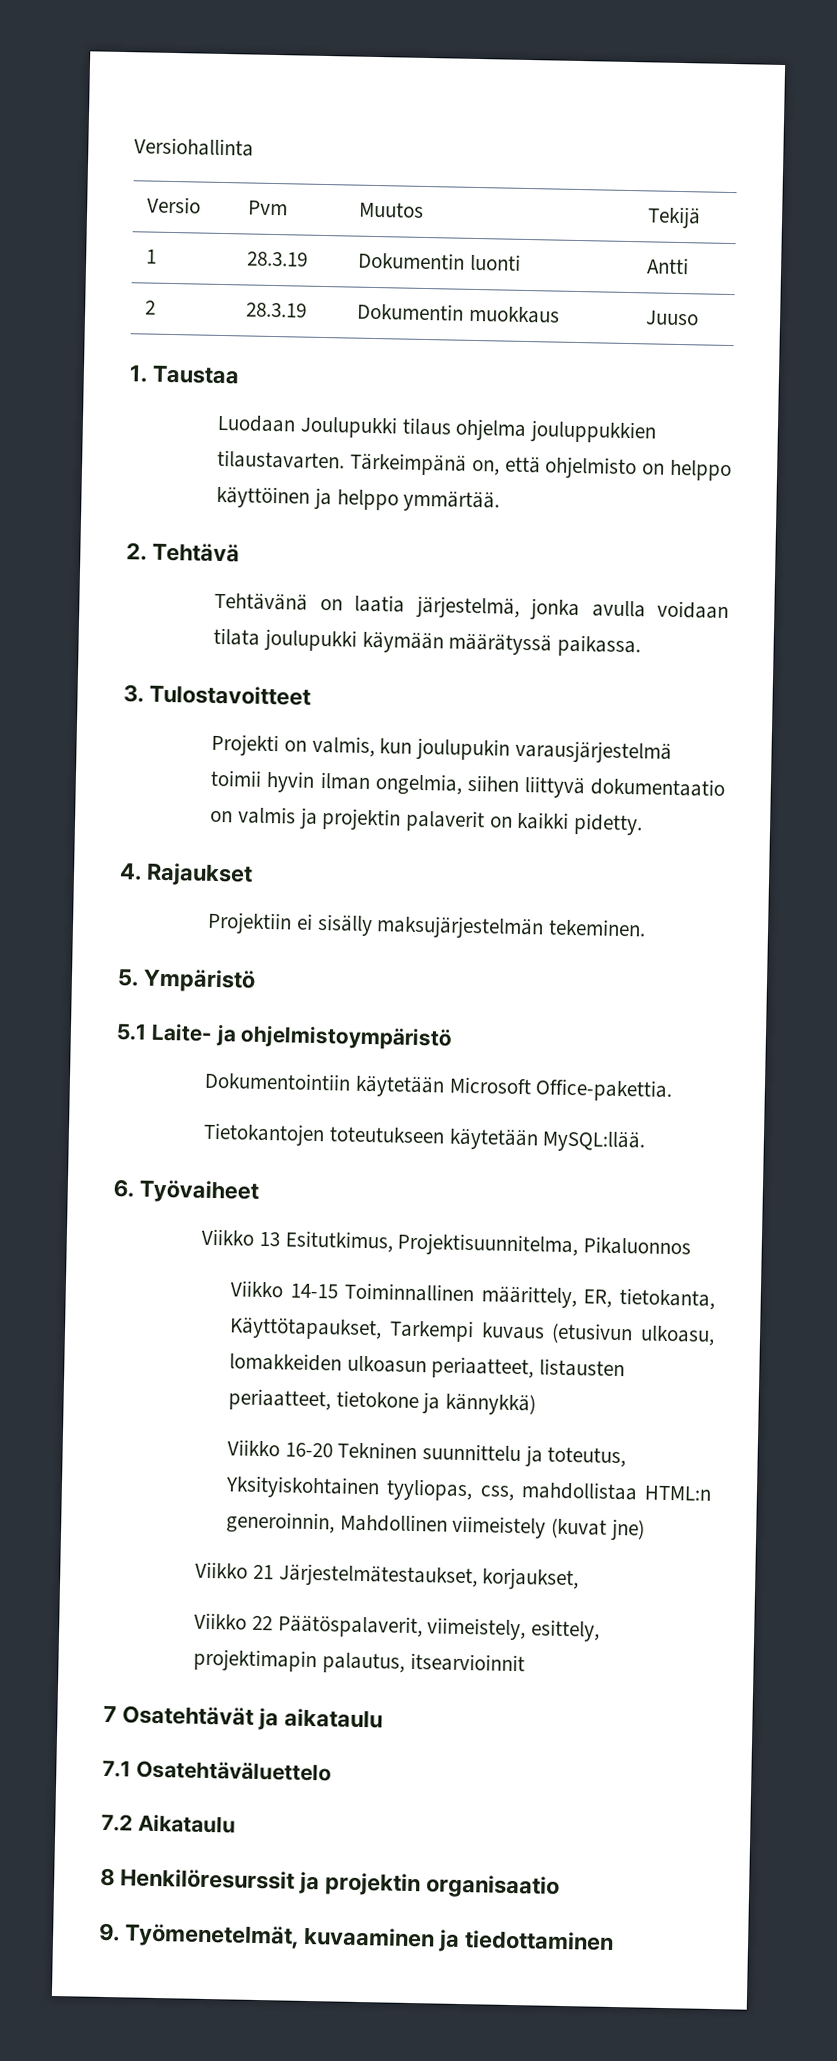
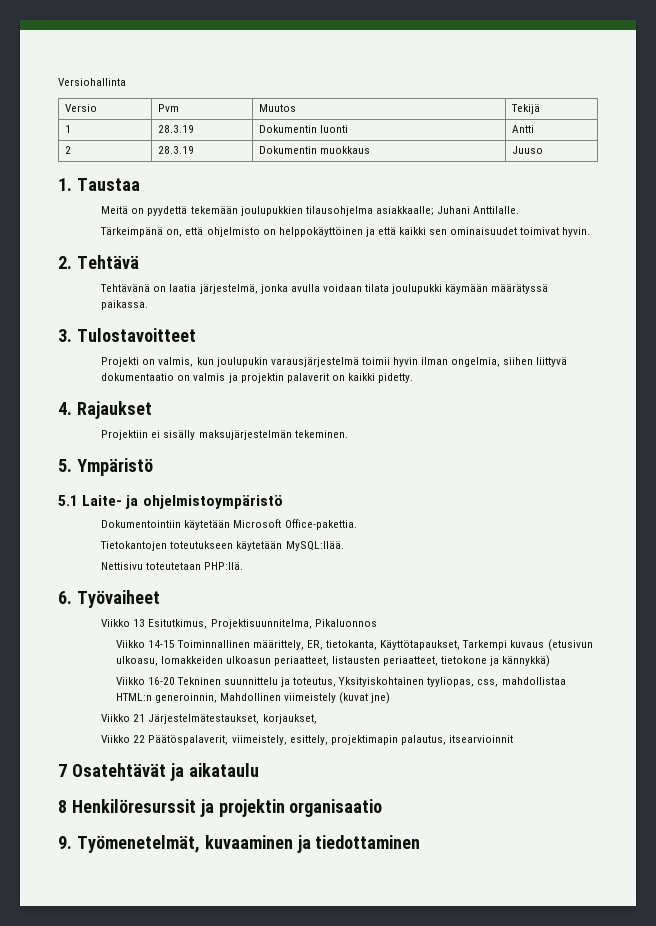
[217,414,657,444] [217,449,346,470] Luodaan Joulupukki tilaus ohjelma jouluppukkien tilaustavarten. -> [101,206,520,216] Meitä on pyydettä tekemään joulupukkien tilausohjelma asiakkaalle; Juhani Anttilalle. //
[669,459,732,482] [216,485,501,513] helppo käyttöinen ja helppo ymmärtää. -> [278,227,591,237] helppokäyttöinen ja että kaikki sen ominaisuudet toimivat hyvin.
(647, 1141) none -> [101,562,244,570] // Nettisivu toteutetaan PHP:llä.
[102,1759,332,1782] [101,1813,236,1834] // 7.1 Osatehtäväluettelo // 7.2 Aikataulu -> (259, 770) none

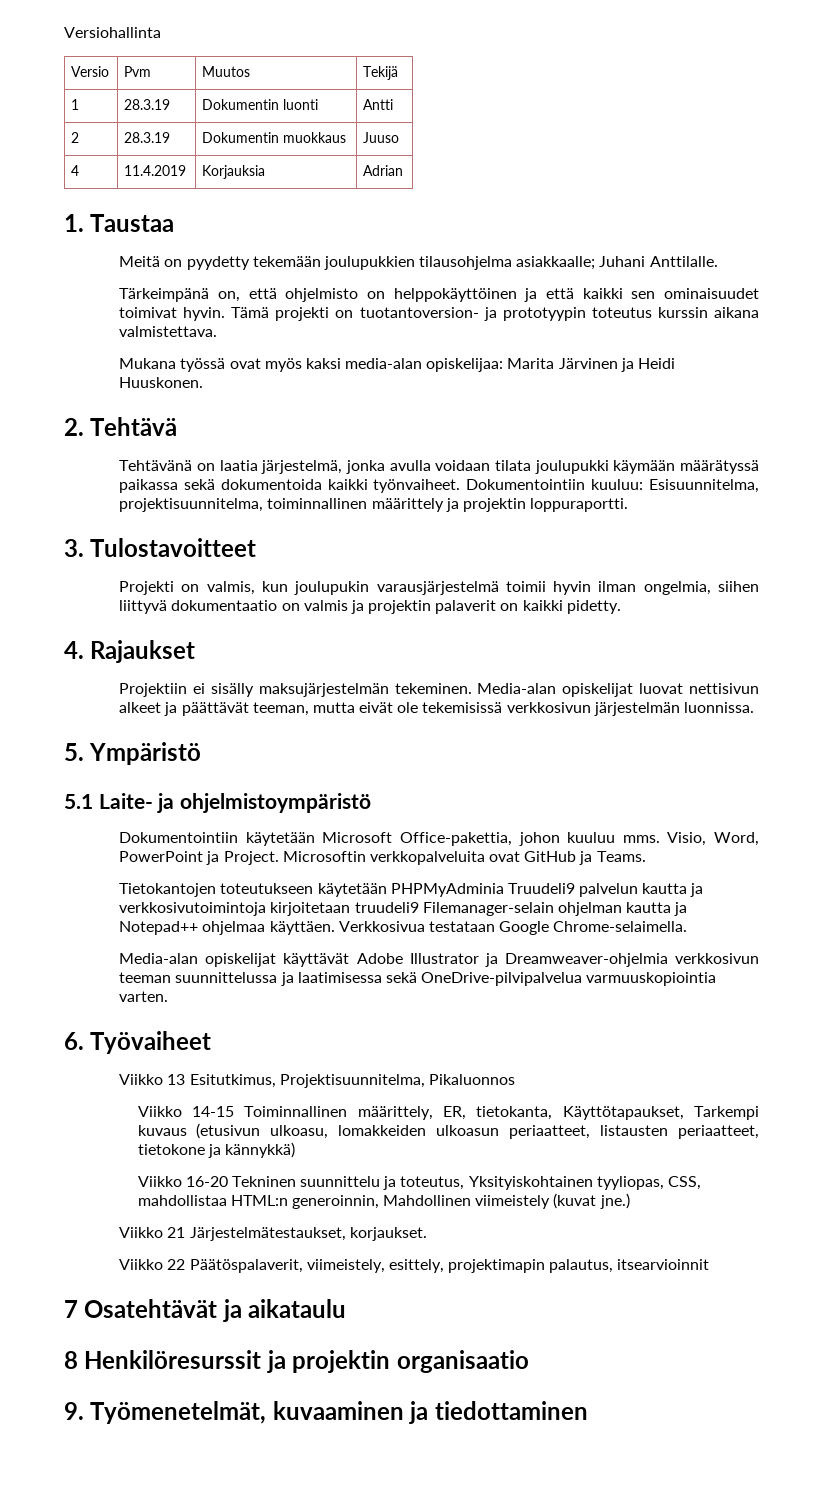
(543, 150) none -> [71,165,80,176] [124,165,187,176] [202,165,266,179] [363,165,404,176] // 4 | 11.4.2019 | Korjauksia | Adrian
[147,206,188,216] pyydettä -> [186,256,250,270] pyydetty
(591, 232) none -> [231,307,760,321] [119,326,218,337] [119,358,675,372] [119,377,204,388] Tämä projekti on tuotantoversion- ja prototyypin toteutus kurssin aikana valmistettava. // Mukana työssä ovat myös kaksi media-alan opiskelijaa: Marita Järvinen ja Heidi Huuskonen.
[101,300,149,310] paikassa. -> [119,479,759,493] [119,498,629,512] paikassa sekä dokumentoida kaikki työnvaiheet. Dokumentointiin kuuluu: Esisuunnitelma, projektisuunnitelma, toiminnallinen määrittely ja projektin loppuraportti.
(348, 434) none -> [477,683,759,697] [119,702,754,716] Media-alan opiskelijat luovat nettisivun alkeet ja päättävät teeman, mutta eivät ole tekemisissä verkkosivun järjestelmän luonnissa.
[284,519,357,530] [100,541,344,551] [101,562,244,570] Office-pakettia. // Tietokantojen toteutukseen käytetään MySQL:llää. // Nettisivu toteutetaan PHP:llä. -> [399,832,759,846] [119,851,646,865] [119,883,704,897] [119,902,688,916] [119,921,688,935] [119,953,759,967] [119,972,717,986] [119,991,169,1002] Office-pakettia, johon kuuluu mms. Visio, Word, PowerPoint ja Project. Microsoftin verkkopalveluita ovat GitHub ja Teams. // Tietokantojen toteutukseen käytetään PHPMyAdminia Truudeli9 palvelun kautta ja verkkosivutoimintoja kirjoitetaan truudeli9 Filemanager-selain ohjelman kautta ja Notepad++ ohjelmaa käyttäen. Verkkosivua testataan Google Chrome-selaimella. // Media-alan opiskelijat käyttävät Adobe Illustrator ja Dreamweaver-ohjelmia verkkosivun teeman suunnittelussa ja laatimisessa sekä OneDrive-pilvipalvelua varmuuskopiointia varten.
[477,679,499,687] css, -> [667,1176,701,1190] CSS,
[371,692,391,704] jne) -> [599,1193,630,1209] jne.)
[262,714,317,724] korjaukset, -> [349,1227,427,1241] korjaukset.

